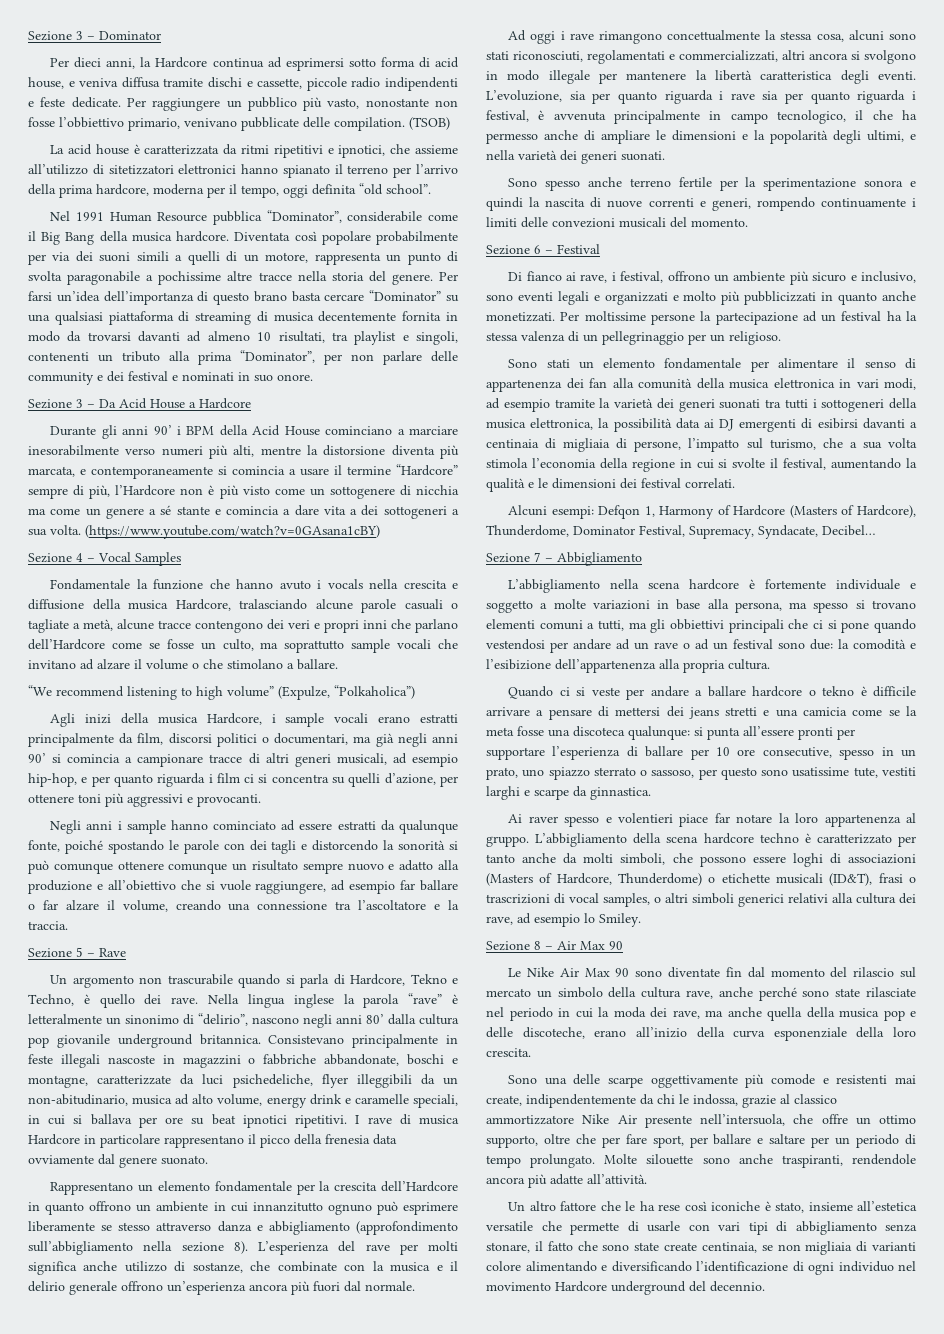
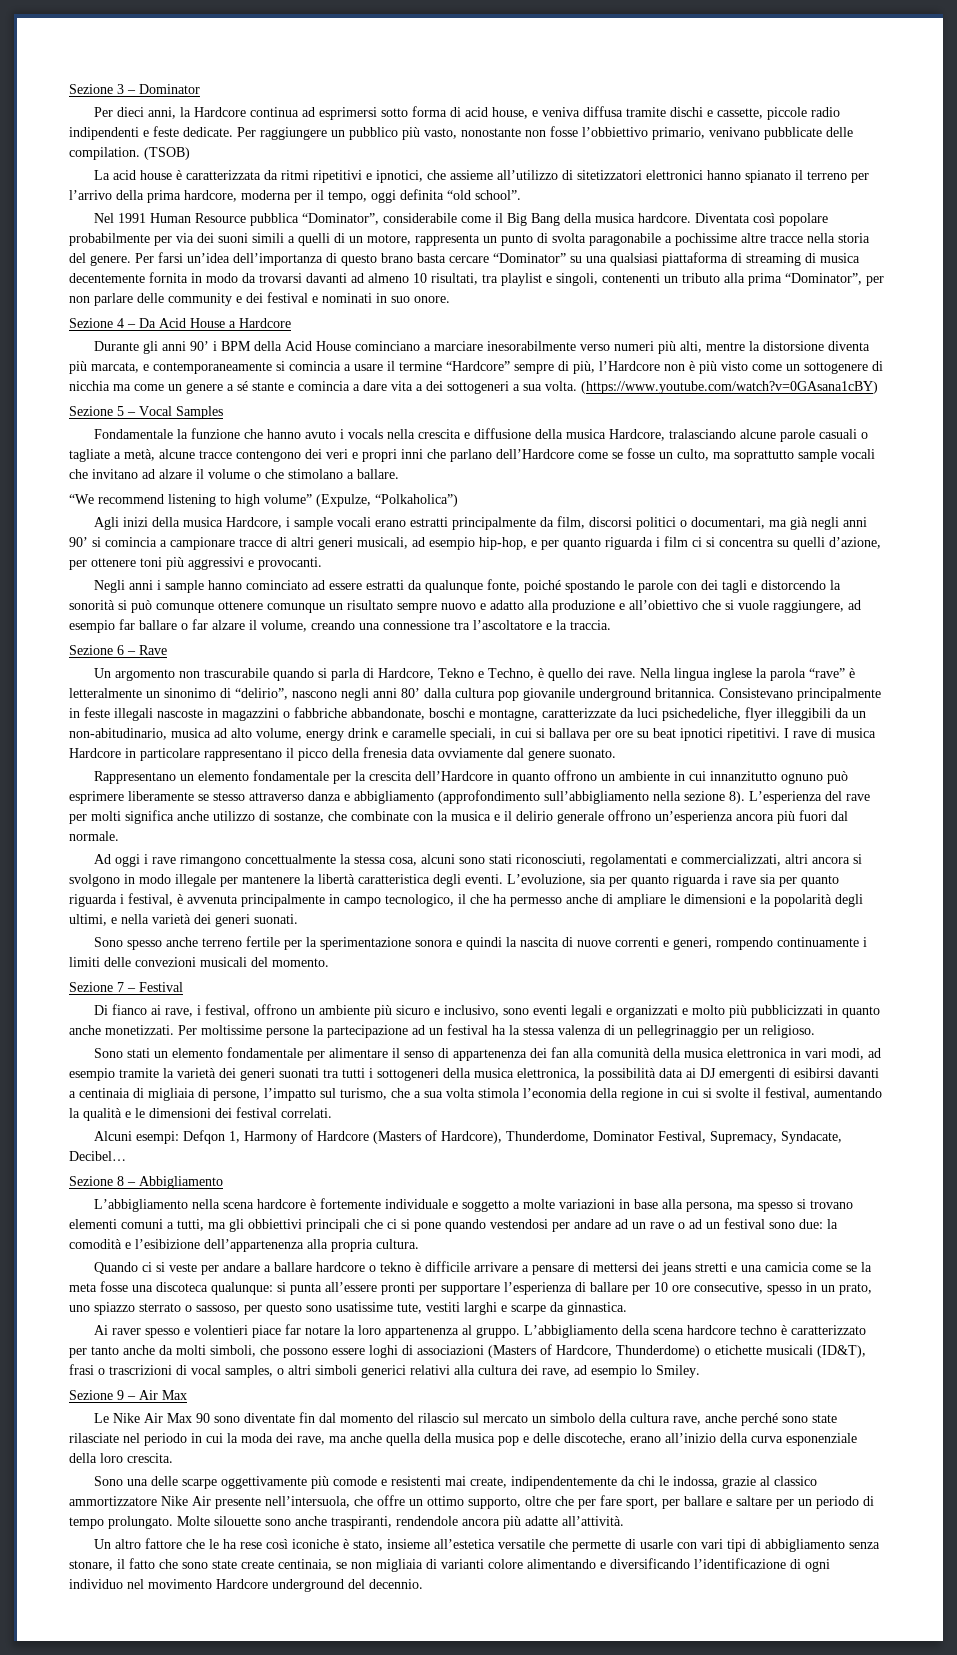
[76,399,83,408] 3 -> [117,318,124,328] 4
[76,553,83,562] 4 -> [117,406,124,416] 5
[76,947,83,957] 5 -> [117,645,124,655] 6
[534,245,541,254] 6 -> [117,982,124,992] 7
[534,552,541,562] 7 -> [117,1176,124,1186] 8
[534,941,541,950] 8 -> [117,1390,124,1400] 9
[609,941,623,950] 90 -> (187, 1395) none

